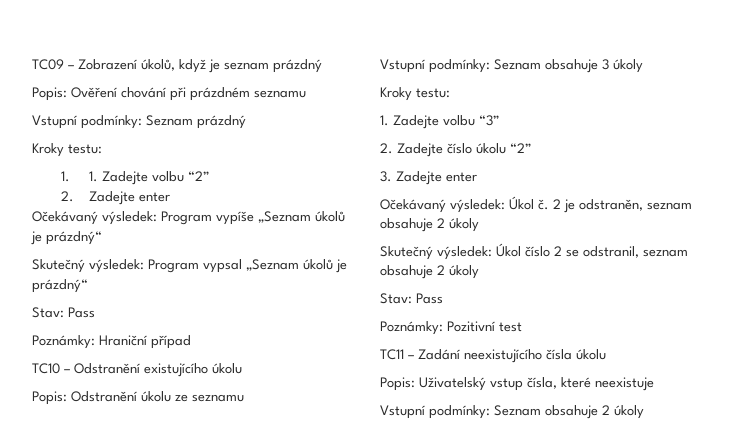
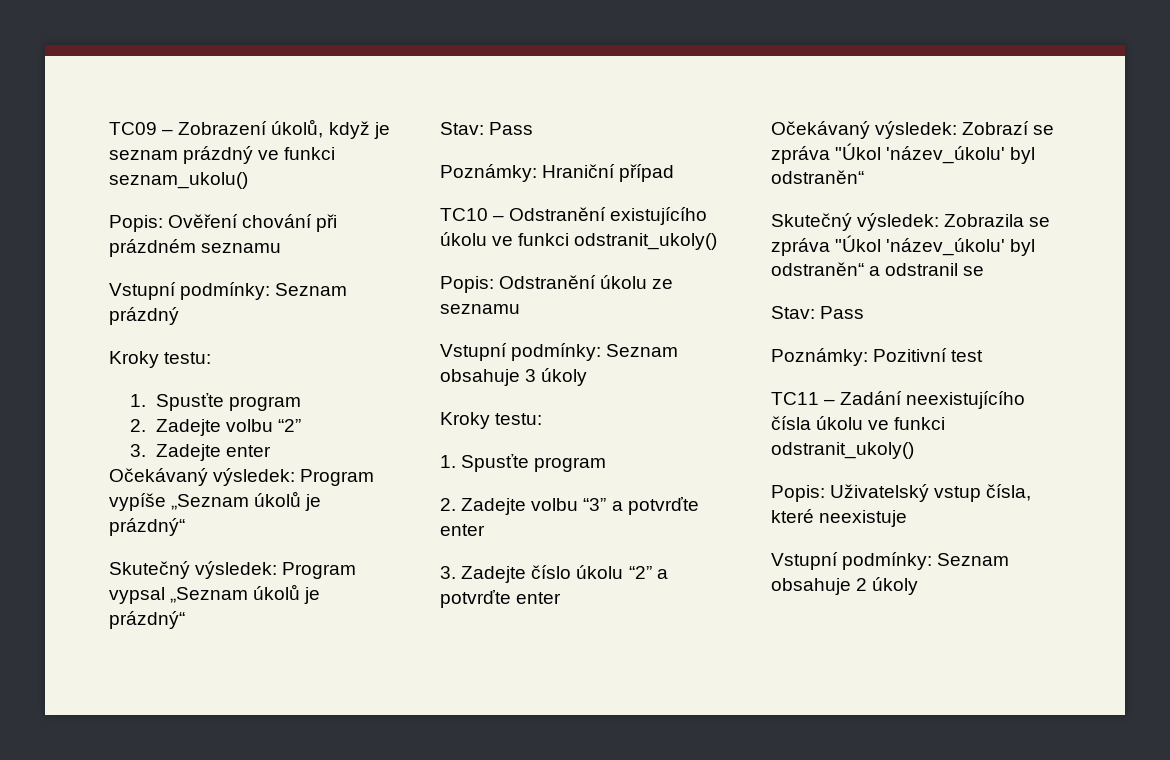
(322, 66) none -> [258,147,336,160] [109,172,248,189] ve funkci seznam_ukolu()
[89,171,99,182] 1. -> [155,393,301,411] [130,419,147,432] Spusťte program // 2.
[60,191,74,202] 2. -> [130,444,147,457] 3.
(242, 368) none -> [492,233,718,250] ve funkci odstranit_ukoly()
(389, 120) none -> [461,454,607,472] [440,498,456,511] Spusťte program // 2.
[380,143,393,154] // 2. -> [611,497,699,515] [440,524,485,536] [440,566,456,579] a potvrďte enter // 3.
[380,171,477,185] [380,196,692,213] [380,218,479,232] [380,243,688,260] [380,265,479,279] // 3. Zadejte enter // Očekávaný výsledek: Úkol č. 2 je odstraněn, seznam obsahuje 2 úkoly // Skutečný výsledek: Úkol číslo 2 se odstranil, seznam obsahuje 2 úkoly -> [656,569,668,579] [440,590,562,608] [771,121,1055,139] [771,143,1036,164] [771,170,864,184] [771,213,1051,231] [771,235,1036,256] [771,262,985,276] a potvrďte enter // Očekávaný výsledek: Zobrazí se zpráva "Úkol 'název_úkolu' byl odstraněn“ // Skutečný výsledek: Zobrazila se zpráva "Úkol 'název_úkolu' byl odstraněn“ a odstranil se
(606, 354) none -> [868,417,946,430] [771,442,914,459] ve funkci odstranit_ukoly()

